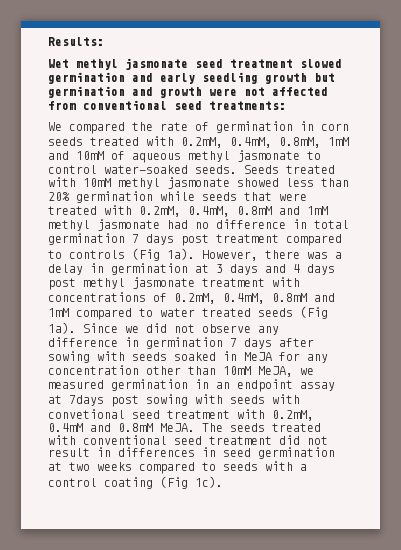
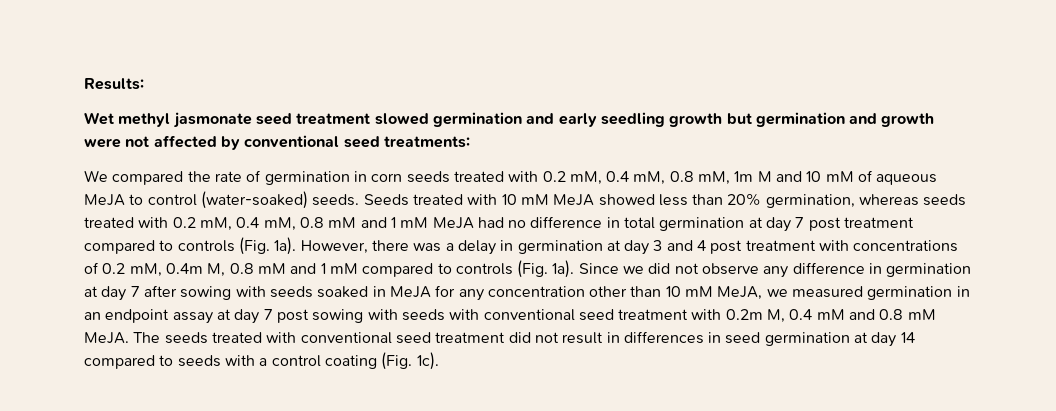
[48,101,76,110] from -> [220,136,240,150] by
[181,137,349,148] [48,150,300,163] 0.2mM, 0.4mM, 0.8mM, 1mM and 10mM of aqueous methyl jasmonate -> [542,170,938,185] [84,194,125,206] 0.2 mM, 0.4 mM, 0.8 mM, 1m M and 10 mM of aqueous MeJA
[104,165,188,174] water-soaked -> [200,191,308,209] (water-soaked)
[83,177,230,189] 10mM methyl jasmonate -> [501,194,595,206] 10 mM MeJA
[76,191,307,203] [48,205,328,217] [48,219,160,231] germination while seeds that were treated with 0.2mM, 0.4mM, 0.8mM and 1mM methyl jasmonate -> [765,194,967,208] [84,217,474,231] germination, whereas seeds treated with 0.2 mM, 0.4 mM, 0.8 mM and 1 mM MeJA
[132,234,174,245] 7 days -> [748,217,805,232] at day 7
[132,248,160,261] (Fig -> [238,237,270,255] (Fig.
[216,264,335,275] [48,277,300,290] [48,292,335,304] [48,306,328,320] 3 days and 4 days post methyl jasmonate treatment with concentrations of 0.2mM, 0.4mM, 0.8mM and 1mM compared to water treated seeds (Fig -> [624,240,959,255] [84,260,549,278] day 3 and 4 post treatment with concentrations of 0.2 mM, 0.4m M, 0.8 mM and 1 mM compared to controls (Fig.
[230,338,272,349] 7 days -> [84,286,140,301] at day 7
[223,366,251,375] 10mM -> [665,286,714,297] 10 mM
[69,395,104,406] 7days -> [234,309,273,324] day 7
[48,409,125,419] convetional -> [483,309,575,321] conventional
[272,410,314,421] [48,423,153,432] 0.2mM, 0.4mM and 0.8mM -> [725,309,936,323] 0.2m M, 0.4 mM and 0.8 mM
[69,462,132,471] two weeks -> [871,332,915,347] day 14
[160,476,188,489] (Fig -> [381,352,413,370] (Fig.

